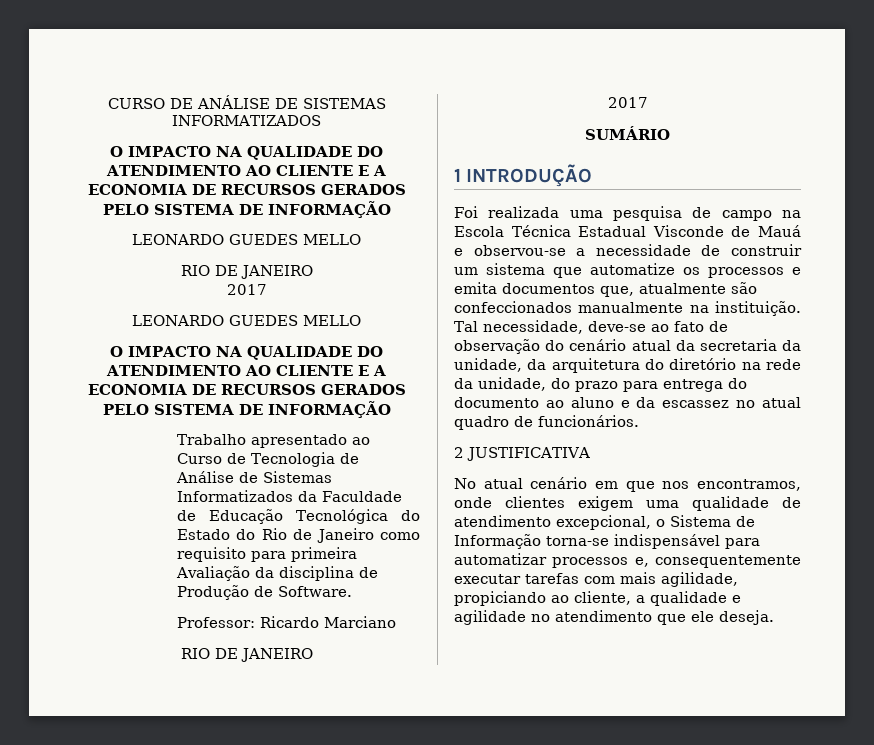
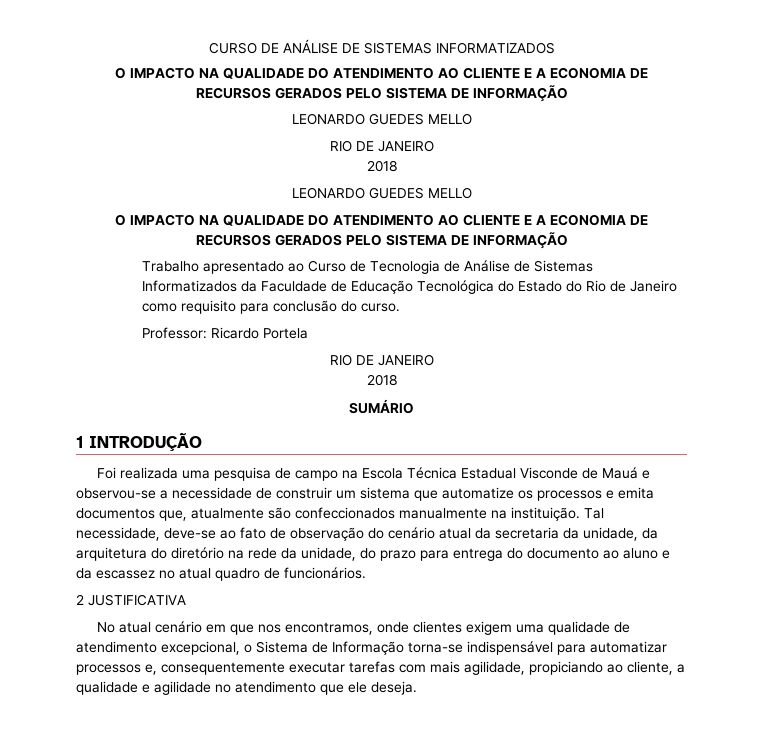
[226,284,267,295] 2017 -> [366,160,397,172] 2018
[291,547,358,562] [176,566,379,581] [177,585,353,600] primeira Avaliação da disciplina de Produção de Software. -> [273,300,401,312] conclusão do curso.
[324,616,397,628] [180,648,313,662] [607,97,648,108] Marciano // RIO DE JANEIRO // 2017 -> [263,328,309,339] [329,354,434,366] [366,374,397,386] Portela // RIO DE JANEIRO // 2018

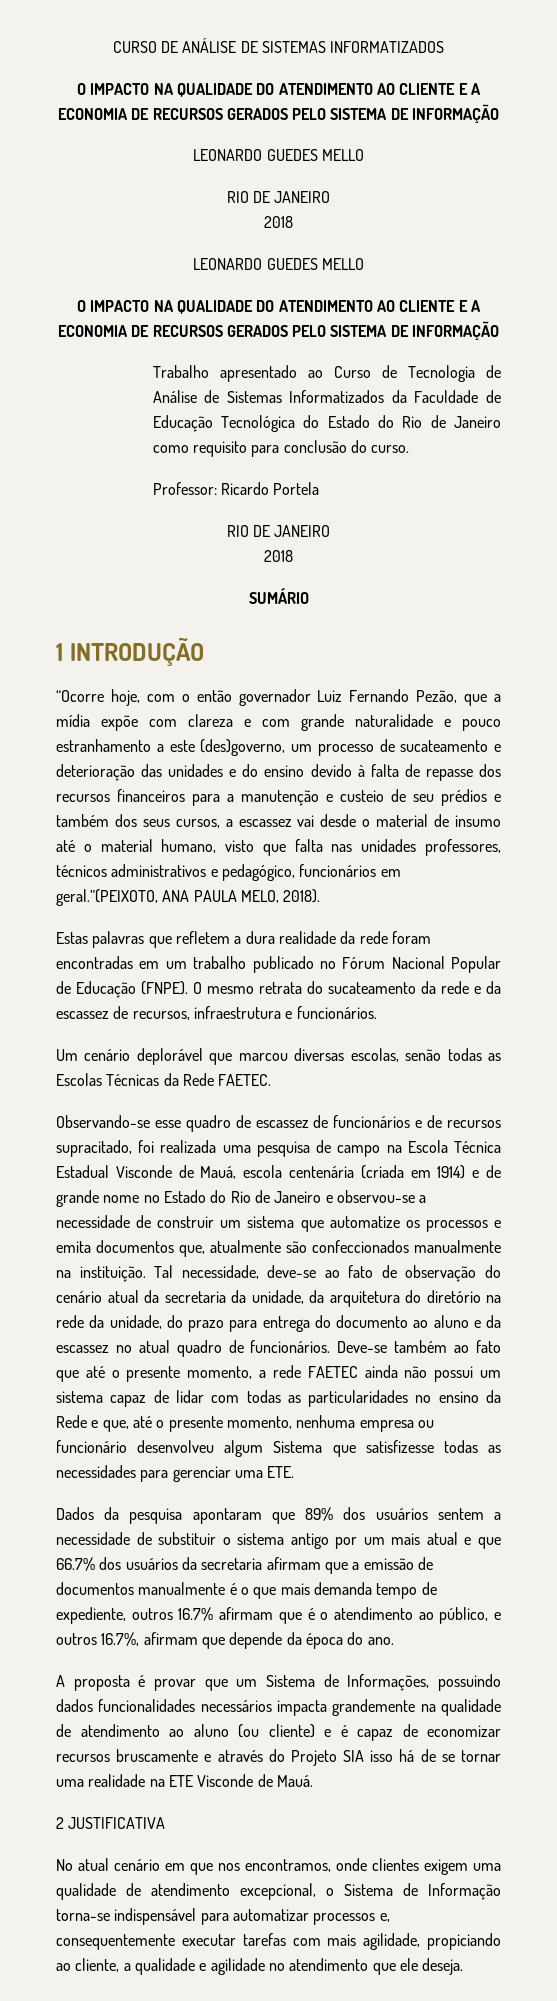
[96,467,116,479] Foi -> [56,689,501,706] [56,714,501,731] [56,739,501,756] [56,764,501,781] [56,789,501,806] [56,814,502,828] [56,839,501,856] [56,864,401,881] [56,889,321,906] [56,931,431,948] [56,956,501,973] [56,981,501,998] [56,1006,377,1020] [56,1048,502,1065] [56,1073,272,1086] [56,1115,502,1132] [56,1140,155,1157] “Ocorre hoje, com o então governador Luiz Fernando Pezão, que a mídia expõe com clareza e com grande naturalidade e pouco estranhamento a este (des)governo, um processo de sucateamento e deterioração das unidades e do ensino devido à falta de repasse dos recursos financeiros para a manutenção e custeio de seu prédios e também dos seus cursos, a escassez vai desde o material de insumo até o material humano, visto que falta nas unidades professores, técnicos administrativos e pedagógico, funcionários em geral.”(PEIXOTO, ANA PAULA MELO, 2018). // Estas palavras que refletem a dura realidade da rede foram encontradas em um trabalho publicado no Fórum Nacional Popular de Educação (FNPE). O mesmo retrata do sucateamento da rede e da escassez de recursos, infraestrutura e funcionários. // Um cenário deplorável que marcou diversas escolas, senão todas as Escolas Técnicas da Rede FAETEC. // Observando-se esse quadro de escassez de funcionários e de recursos supracitado, foi
[601,467,638,479] Mauá -> [200,1165,502,1179] [56,1190,322,1207] Mauá, escola centenária (criada em 1914) e de grande nome no Estado do Rio de Janeiro
(366, 573) none -> [337,1340,502,1353] [56,1365,501,1382] [56,1390,502,1407] [56,1415,434,1432] [56,1440,502,1457] [56,1465,295,1482] [56,1507,501,1524] [56,1532,502,1549] [56,1557,433,1574] [56,1582,437,1599] [56,1607,501,1624] [56,1632,394,1649] [56,1674,502,1691] [56,1699,501,1716] [56,1724,501,1741] [56,1749,502,1766] [56,1774,313,1787] Deve-se também ao fato que até o presente momento, a rede FAETEC ainda não possui um sistema capaz de lidar com todas as particularidades no ensino da Rede e que, até o presente momento, nenhuma empresa ou funcionário desenvolveu algum Sistema que satisfizesse todas as necessidades para gerenciar uma ETE. // Dados da pesquisa apontaram que 89% dos usuários sentem a necessidade de substituir o sistema antigo por um mais atual e que 66.7% dos usuários da secretaria afirmam que a emissão de documentos manualmente é o que mais demanda tempo de expediente, outros 16.7% afirmam que é o atendimento ao público, e outros 16.7%, afirmam que depende da época do ano. // A proposta é provar que um Sistema de Informações, possuindo dados funcionalidades necessários impacta grandemente na qualidade de atendimento ao aluno (ou cliente) e é capaz de economizar recursos bruscamente e através do Projeto SIA isso há de se tornar uma realidade na ETE Visconde de Mauá.

